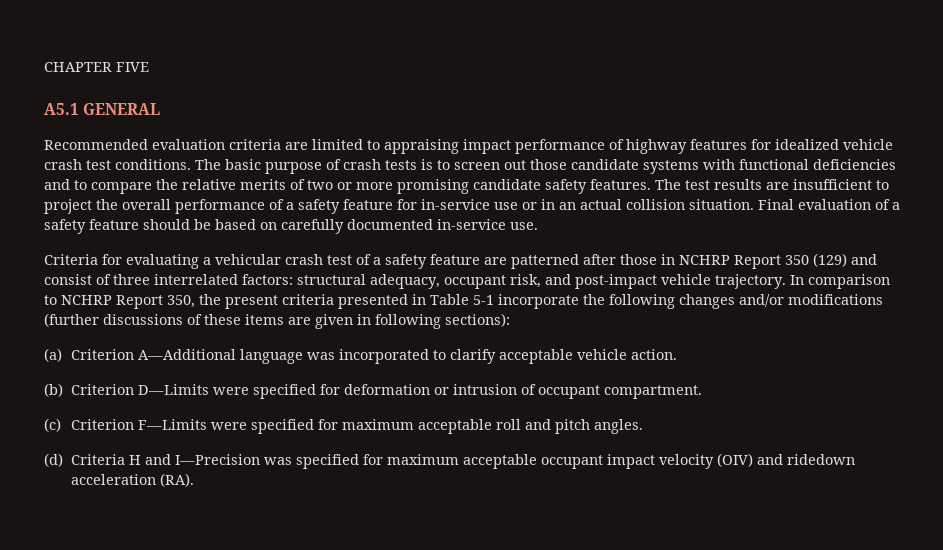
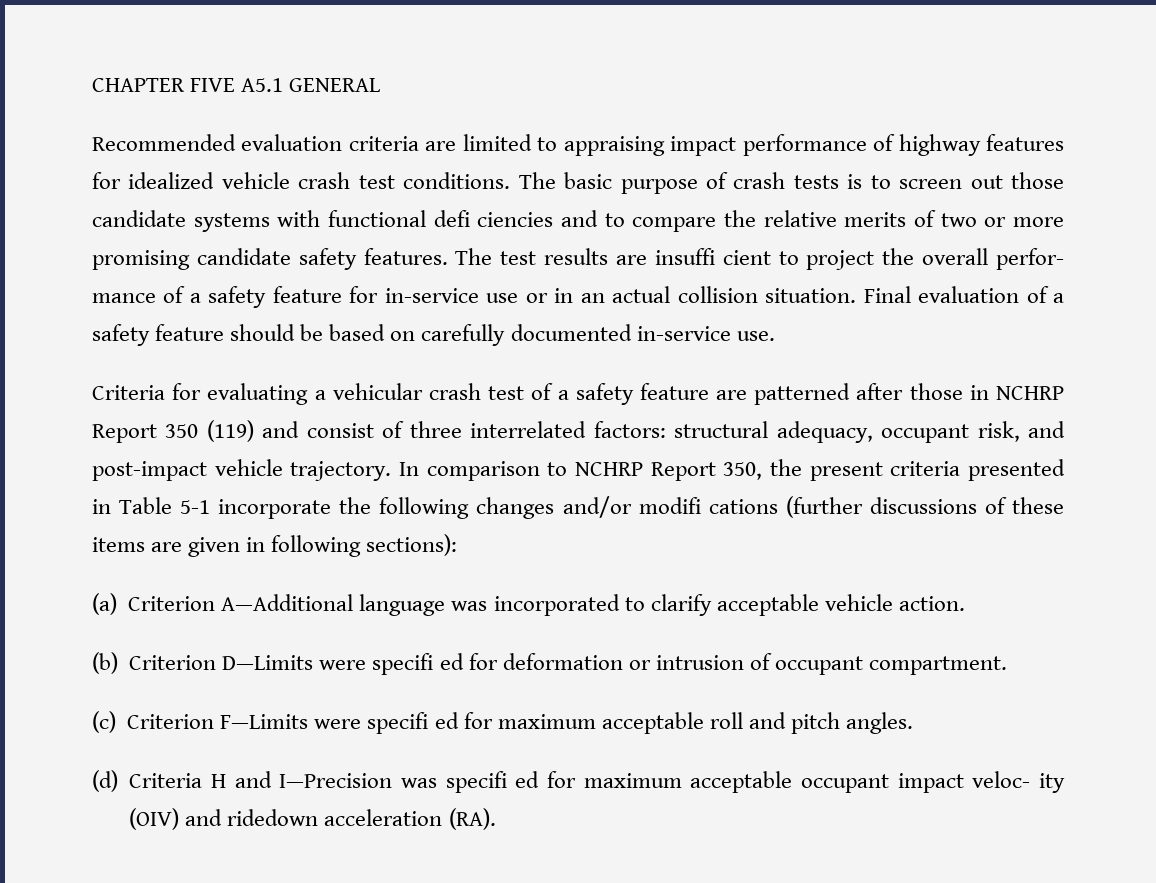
(149, 67) // -> (236, 85) none
[813,159,896,170] deficiencies -> [433,210,554,227] defi ciencies
[793,179,872,190] insufficient -> [654,248,771,265] insuffi cient
[175,199,265,214] performance -> [996,248,1064,270] [92,293,156,303] perfor- mance
[813,253,847,267] (129) -> [206,420,254,442] (119)
[788,294,883,305] modifications -> [638,497,778,514] modifi cations
[253,384,317,399] specified -> [372,653,464,675] specifi ed
[251,419,315,434] specified -> [367,712,459,734] specifi ed
[296,454,360,469] specified -> [445,771,540,793] specifi ed
[659,454,715,469] velocity -> [972,771,1065,793] veloc- ity

